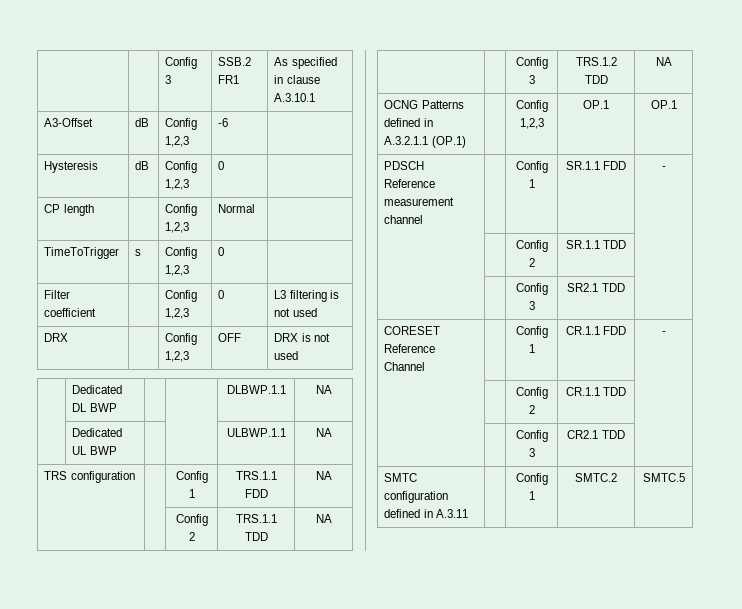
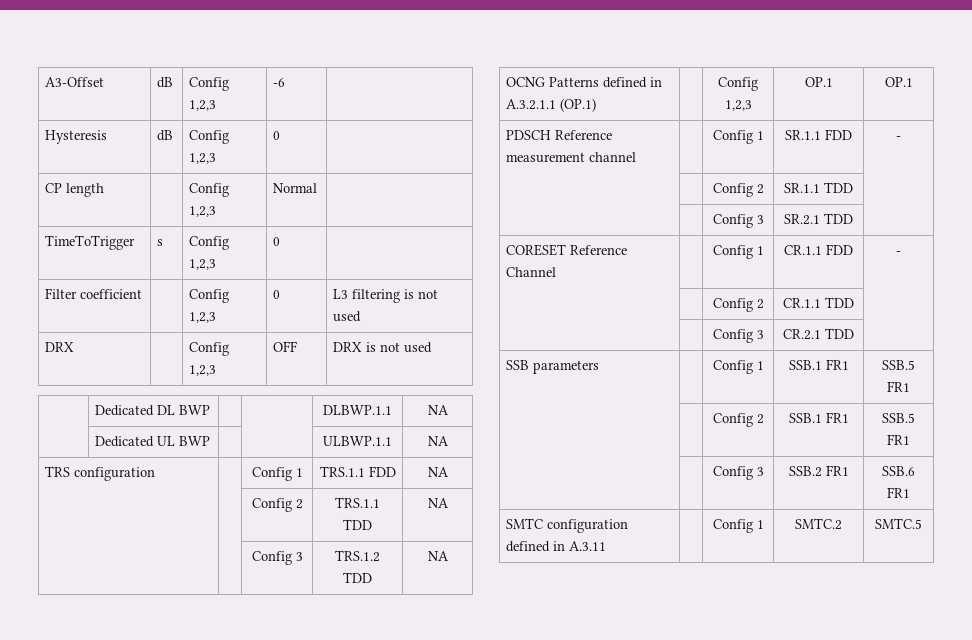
[165,57,198,69] [165,75,172,84] [218,57,252,66] [218,75,240,84] [274,57,337,69] [274,75,320,84] [274,93,316,102] | | Config 3 | SSB.2 FR1 | As specified in clause A.3.10.1 // -> (45, 82) none
[567,283,599,292] SR2.1 -> [784,214,820,225] SR.2.1
[567,430,625,439] CR2.1 TDD | -> [783,328,854,340] [506,360,600,374] [712,360,764,374] [788,359,849,370] [882,360,915,370] [887,381,910,392] [712,413,764,427] [788,412,849,423] [882,413,915,423] [887,434,910,445] [712,466,764,480] [788,465,849,477] [882,466,915,476] [887,487,910,498] CR.2.1 TDD | // SSB parameters | | Config 1 | SSB.1 FR1 | SSB.5 FR1 // | | Config 2 | SSB.1 FR1 | SSB.5 FR1 // | | Config 3 | SSB.2 FR1 | SSB.6 FR1

